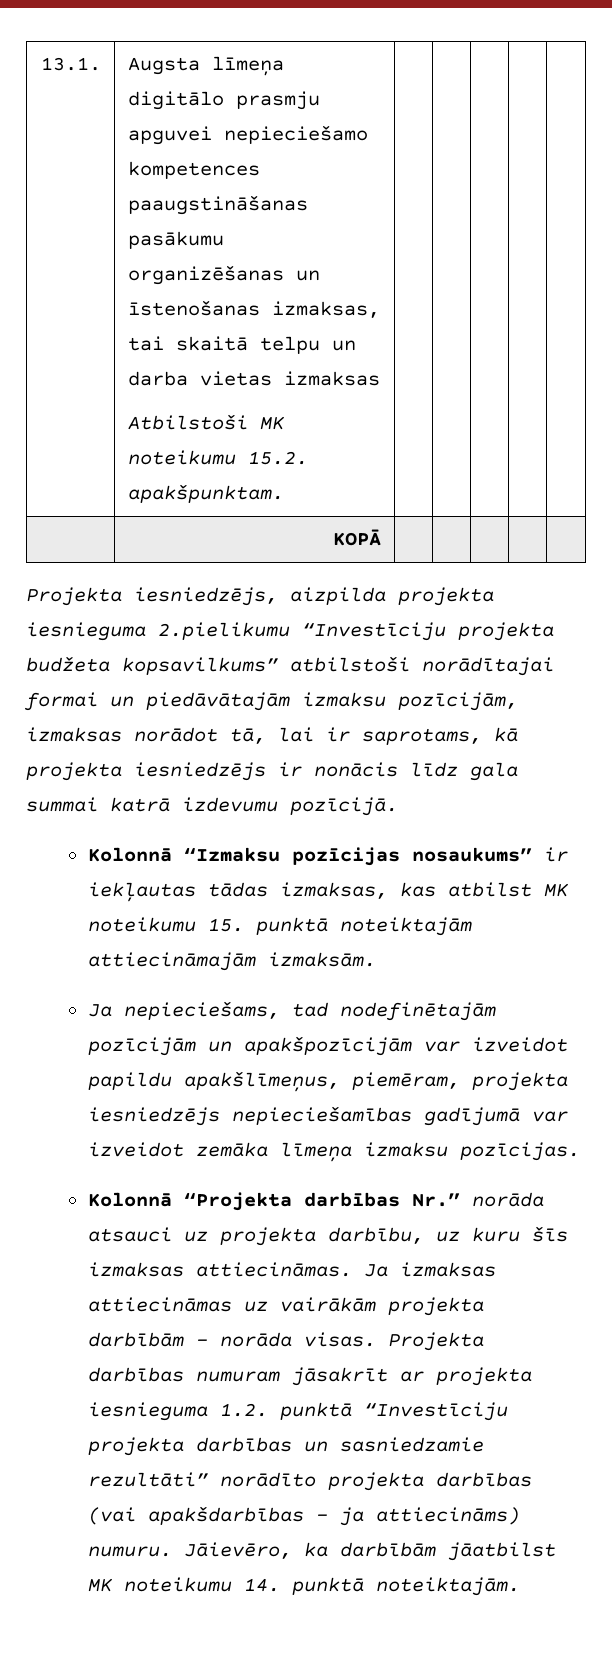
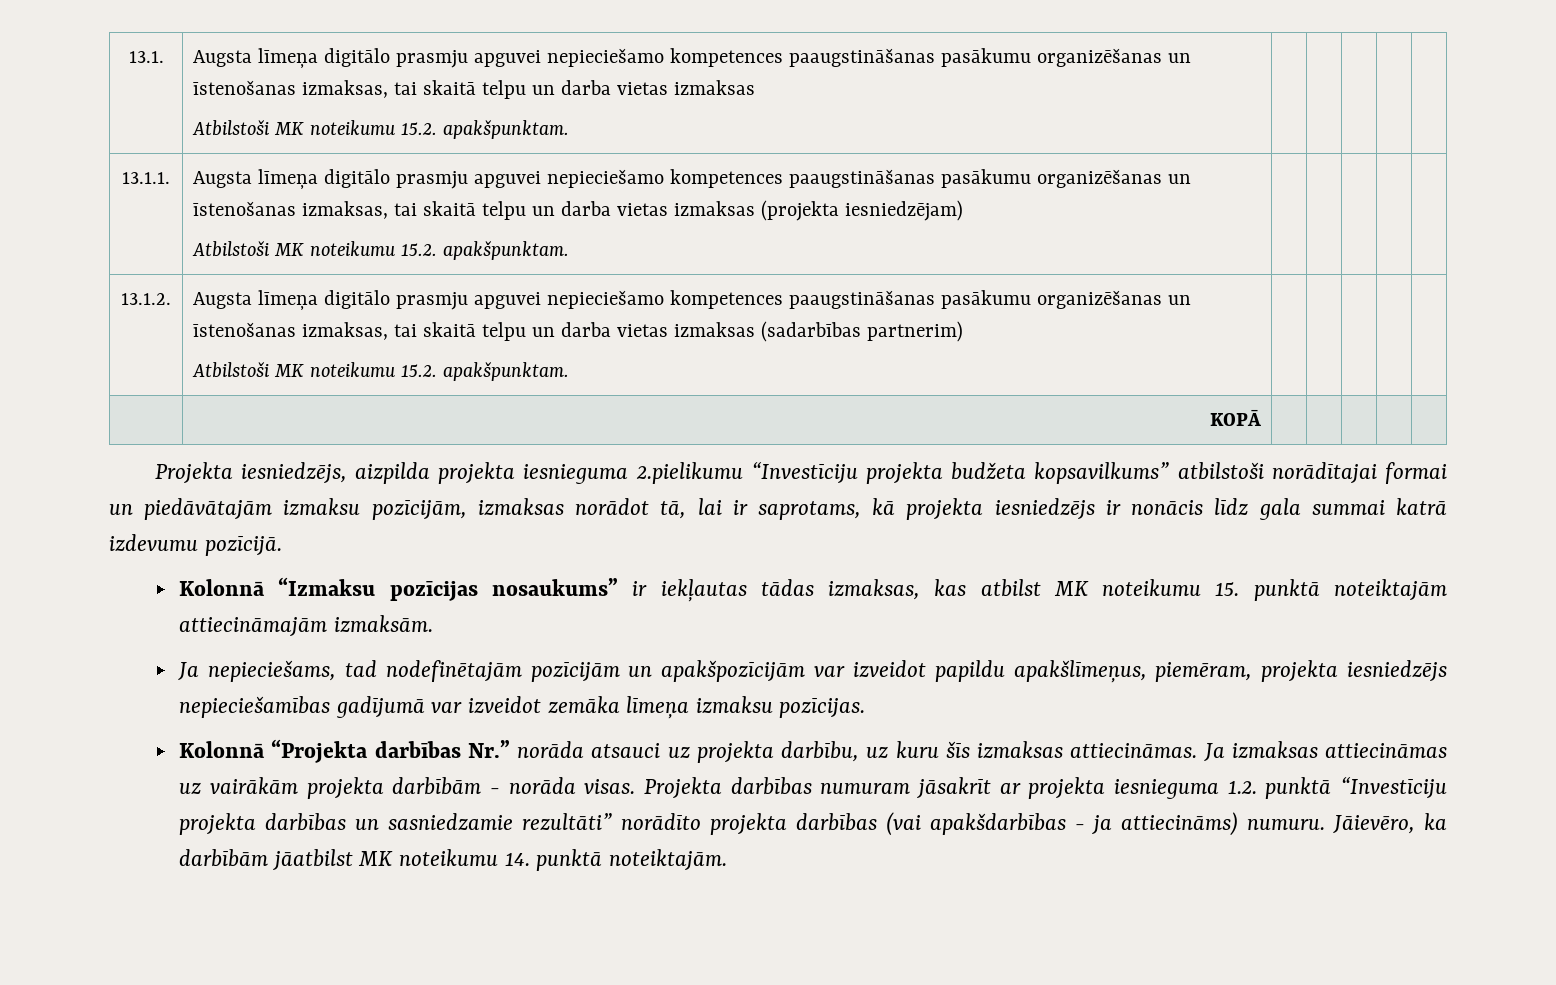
(284, 493) none -> [122,172,170,184] [193,169,1191,190] [193,200,963,221] [192,241,570,260] [121,293,171,305] [193,290,1191,311] [193,321,963,342] [192,362,570,381] // 13.1.1. | Augsta līmeņa digitālo prasmju apguvei nepieciešamo kompetences paaugstināšanas pasākumu organizēšanas un īstenošanas izmaksas, tai skaitā telpu un darba vietas izmaksas (projekta iesniedzējam) // Atbilstoši MK noteikumu 15.2. apakšpunktam. | | | | | // 13.1.2. | Augsta līmeņa digitālo prasmju apguvei nepieciešamo kompetences paaugstināšanas pasākumu organizēšanas un īstenošanas izmaksas, tai skaitā telpu un darba vietas izmaksas (sadarbības partnerim) // Atbilstoši MK noteikumu 15.2. apakšpunktam. | | | | |

